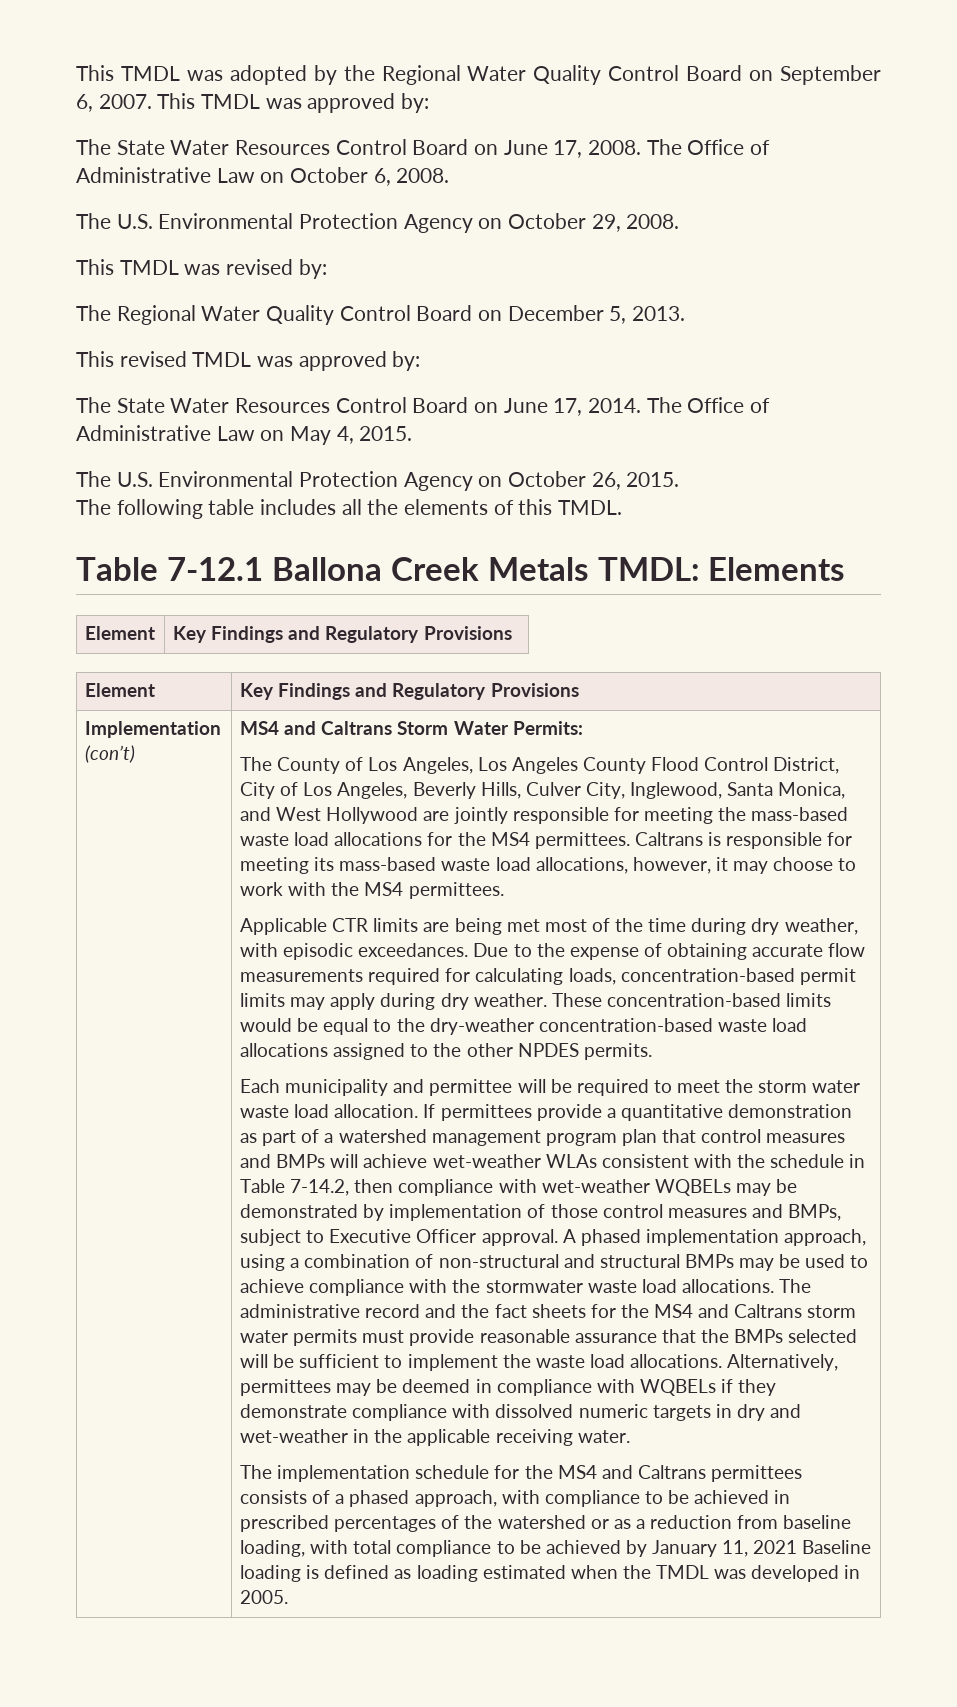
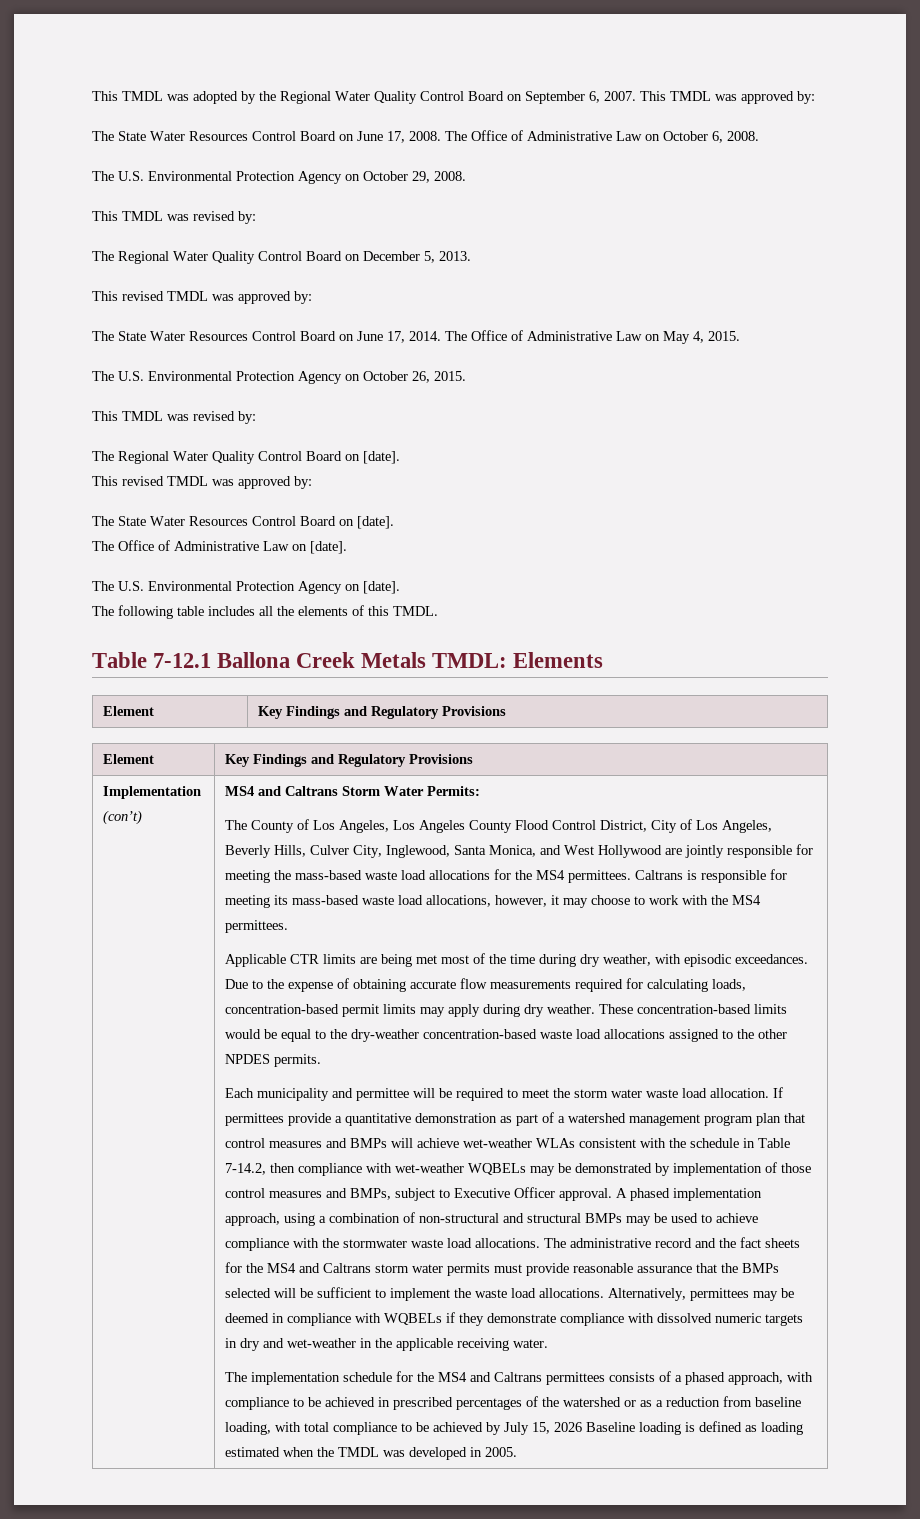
(680, 479) none -> [92,411,256,424] [92,451,400,464] [92,476,312,489] [92,516,394,529] [92,540,347,554] [92,581,400,594] // This TMDL was revised by: // The Regional Water Quality Control Board on [date]. // This revised TMDL was approved by: // The State Water Resources Control Board on [date]. // The Office of Administrative Law on [date]. // The U.S. Environmental Protection Agency on [date].
[652,1540,798,1557] January 11, 2021 -> [504,1422,583,1435] July 15, 2026

